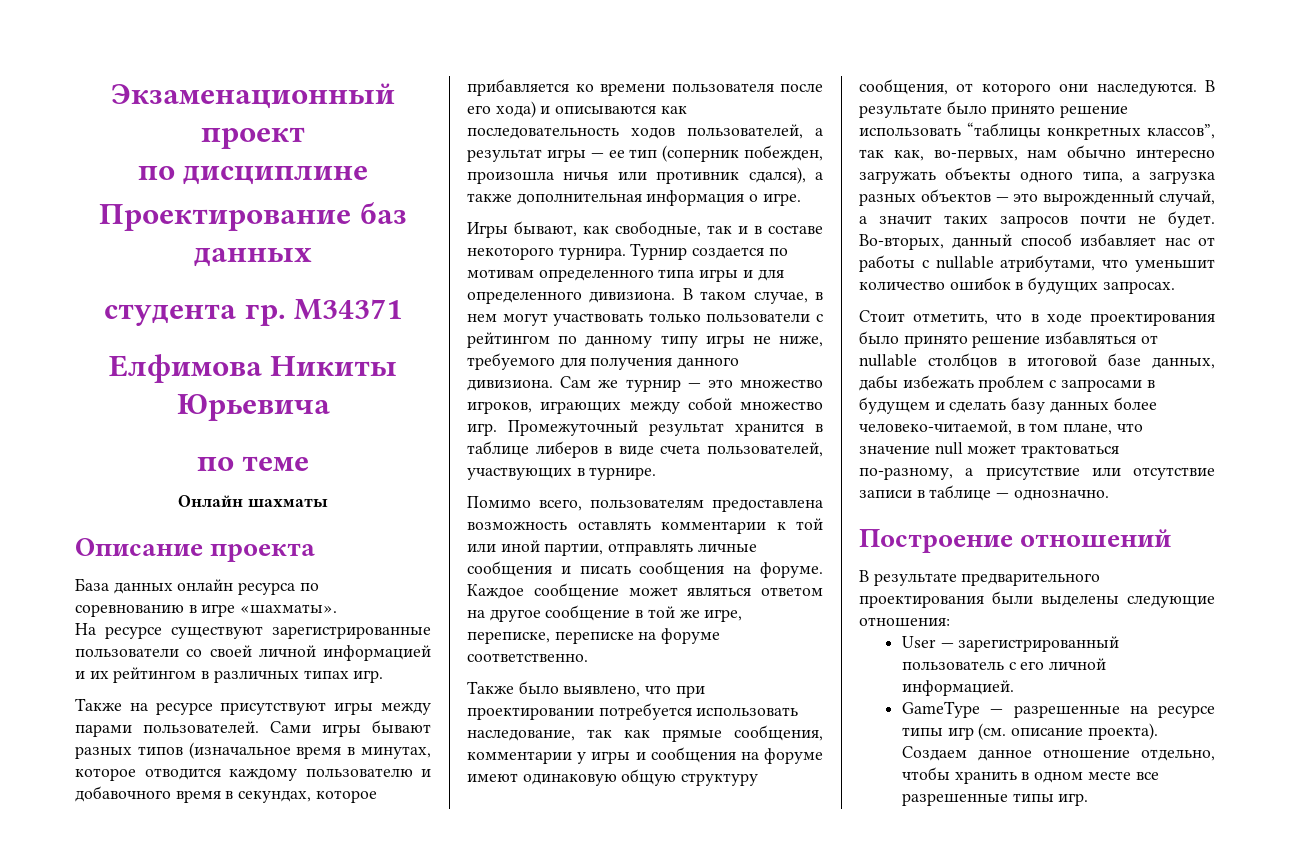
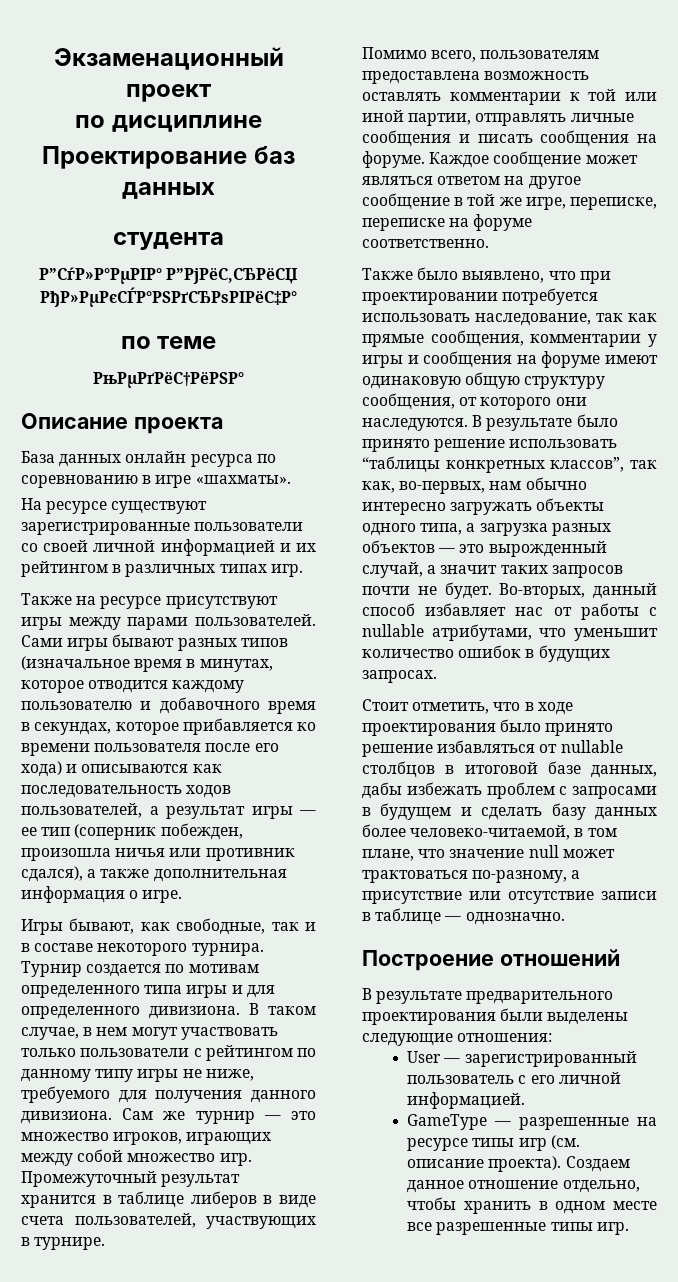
[244,299,403,326] [108,354,398,383] [176,394,330,421] гр. M34371 // Елфимова Никиты Юрьевича -> [38,267,299,284] [40,287,297,307] // Р”СѓР»Р°РµРІР° Р”РјРёС‚СЂРёСЏ РђР»РµРєСЃР°РЅРґСЂРѕРІРёС‡Р°
[178,495,328,507] Онлайн шахматы -> [93,371,244,388] РњРµРґРёС†РёРЅР°

